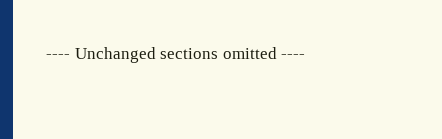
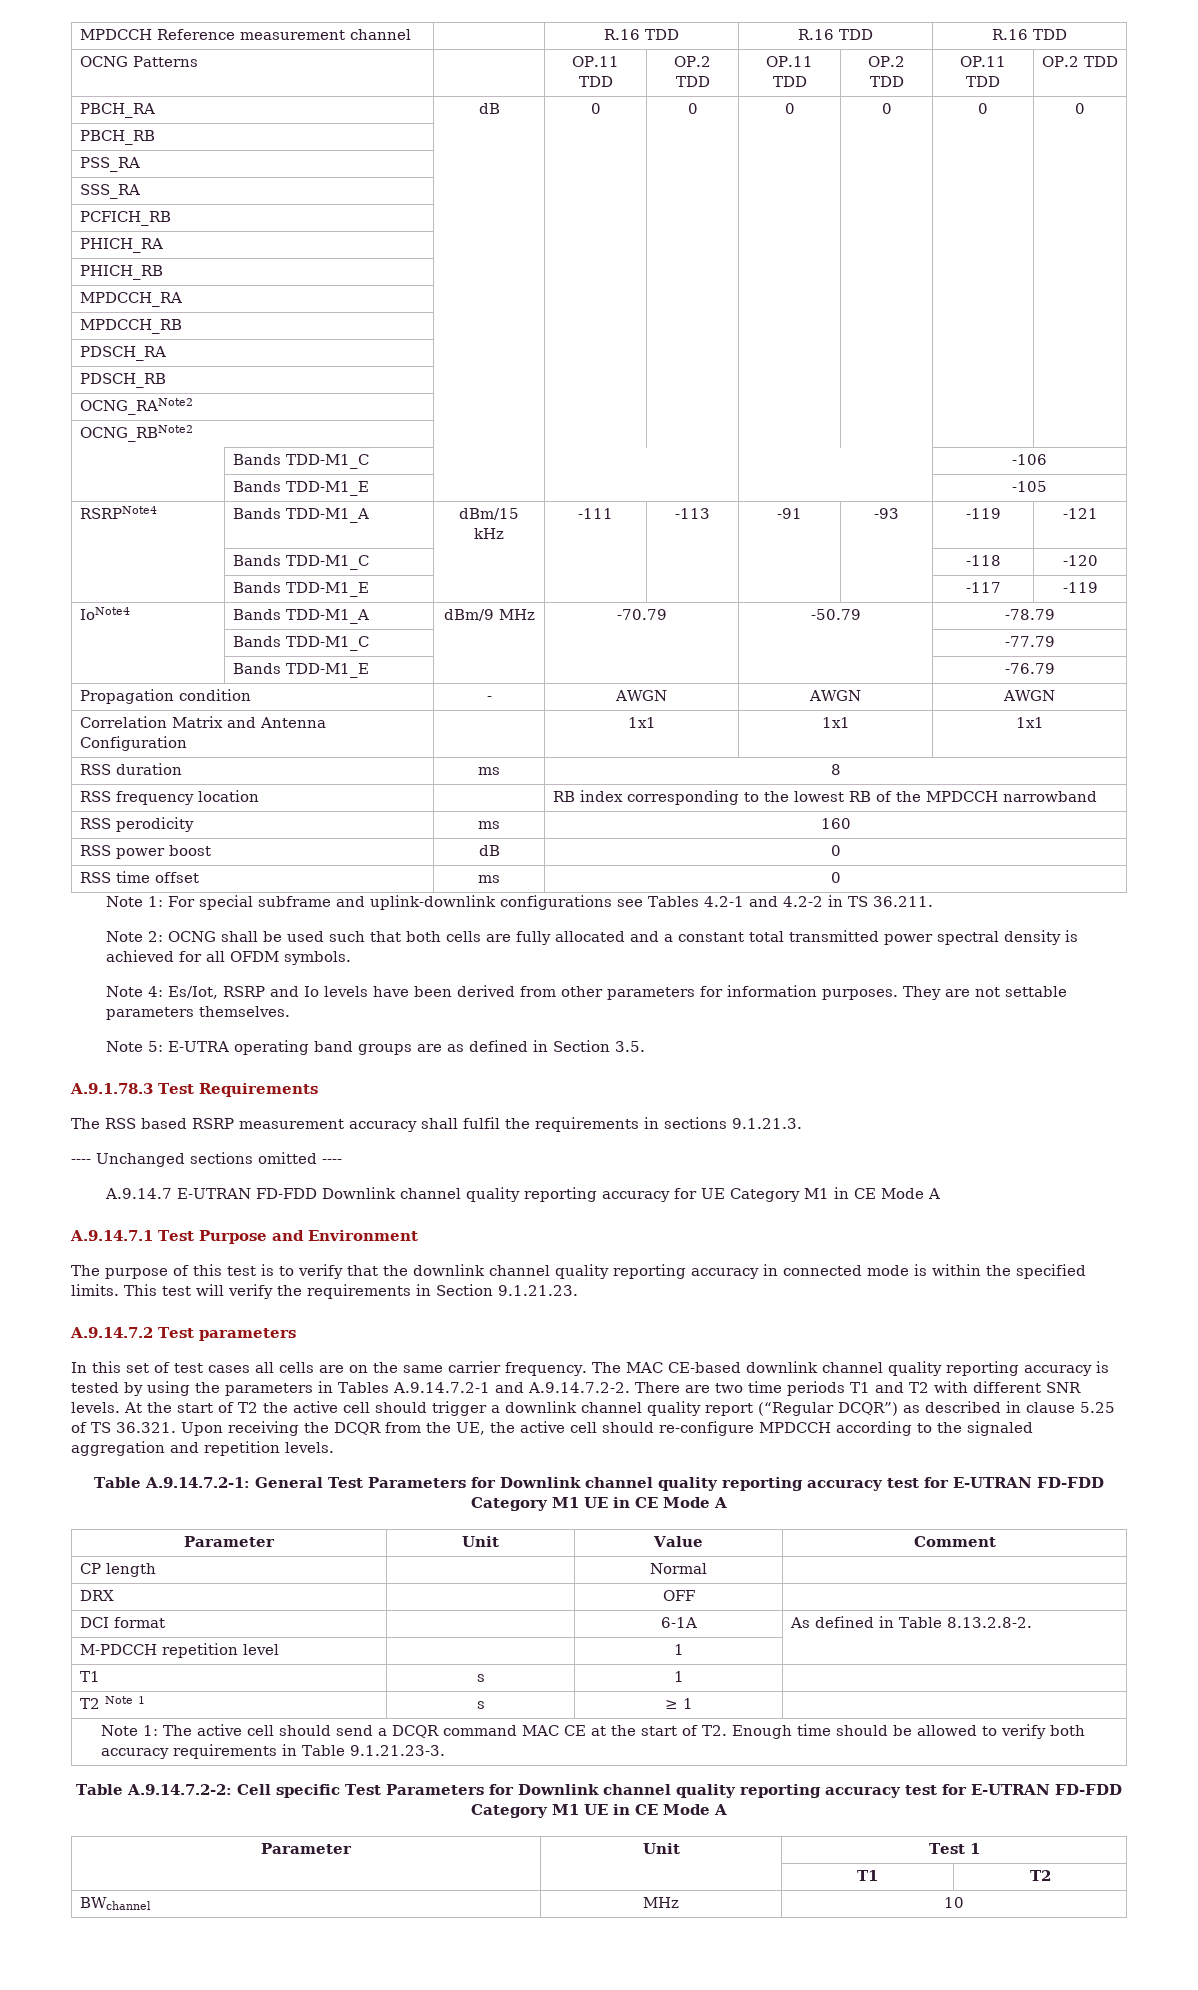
(46, 56) none -> [79,29,411,40] [604,29,679,40] [798,29,873,40] [992,29,1067,40] [79,56,198,67] [572,56,620,67] [578,76,613,87] [674,56,712,67] [675,76,710,87] [766,56,814,67] [772,76,807,87] [868,56,906,67] [869,76,904,87] [959,56,1007,67] [966,76,1000,87] [1042,56,1118,67] [79,103,155,118] [478,103,500,114] [590,103,601,114] [687,103,698,114] [784,103,795,114] [881,103,892,114] [978,103,988,114] [1075,103,1085,114] [79,130,155,145] [79,157,140,172] [79,184,140,199] [79,211,171,226] [79,238,163,253] [79,265,163,280] [79,292,182,307] [79,319,182,334] [79,346,166,361] [79,373,166,388] [79,398,193,415] [79,425,193,442] [232,454,369,469] [1012,454,1047,465] [232,481,369,496] [1012,481,1047,492] [79,506,157,519] [232,508,369,523] [458,508,519,520] [473,528,504,539] [578,508,613,519] [675,508,710,519] [777,508,802,519] [874,508,899,519] [965,508,1001,519] [1062,508,1098,519] [232,555,369,570] [965,555,1001,566] [1062,555,1098,566] [232,582,369,597] [965,582,1001,593] [1062,582,1098,593] [79,607,130,620] [232,609,369,624] [443,609,535,621] [616,609,667,620] [810,609,861,620] [1004,609,1055,620] [232,636,369,651] [1004,636,1055,647] [232,663,369,678] [1004,663,1055,674] [79,689,251,704] [486,696,492,701] [615,690,667,701] [809,690,861,701] [1003,690,1055,701] [79,716,326,728] [79,736,187,751] [627,717,656,728] [821,717,850,728] [1015,717,1044,728] [79,763,182,775] [477,767,500,775] [830,764,841,775] [79,790,259,805] [552,790,1097,805] [79,817,194,832] [477,821,500,829] [820,818,851,829] [79,845,211,859] [478,845,500,856] [830,845,841,856] [79,871,199,883] [477,875,500,883] [830,872,841,883] [106,895,934,910] [106,930,1079,945] [106,950,352,965] [106,985,1068,1000] [106,1006,291,1020] [106,1040,646,1055] [70,1083,318,1097] [71,1117,802,1132] MPDCCH Reference measurement channel | | R.16 TDD | R.16 TDD | R.16 TDD // OCNG Patterns | | OP.11 TDD | OP.2 TDD | OP.11 TDD | OP.2 TDD | OP.11 TDD | OP.2 TDD // PBCH_RA | dB | 0 | 0 | 0 | 0 | 0 | 0 // PBCH_RB | | | | | | | // PSS_RA | | | | | | | // SSS_RA | | | | | | | // PCFICH_RB | | | | | | | // PHICH_RA | | | | | | | // PHICH_RB | | | | | | | // MPDCCH_RA | | | | | | | // MPDCCH_RB | | | | | | | // PDSCH_RA | | | | | | | // PDSCH_RB | | | | | | | // OCNG_RANote2 | | | | | | | // OCNG_RBNote2 | | | | | | | // | Bands TDD-M1_C | | | | -106 // | Bands TDD-M1_E | | | | -105 // RSRPNote4 | Bands TDD-M1_A | dBm/15 kHz | -111 | -113 | -91 | -93 | -119 | -121 // | Bands TDD-M1_C | | | | | | -118 | -120 // | Bands TDD-M1_E | | | | | | -117 | -119 // IoNote4 | Bands TDD-M1_A | dBm/9 MHz | -70.79 | -50.79 | -78.79 // | Bands TDD-M1_C | | | | -77.79 // | Bands TDD-M1_E | | | | -76.79 // Propagation condition | - | AWGN | AWGN | AWGN // Correlation Matrix and Antenna Configuration | | 1x1 | 1x1 | 1x1 // RSS duration | ms | 8 // RSS frequency location | | RB index corresponding to the lowest RB of the MPDCCH narrowband // RSS perodicity | ms | 160 // RSS power boost | dB | 0 // RSS time offset | ms | 0 // Note 1: For special subframe and uplink-downlink configurations see Tables 4.2-1 and 4.2-2 in TS 36.211. // Note 2: OCNG shall be used such that both cells are fully allocated and a constant total transmitted power spectral density is achieved for all OFDM symbols. // Note 4: Es/Iot, RSRP and Io levels have been derived from other parameters for information purposes. They are not settable parameters themselves. // Note 5: E-UTRA operating band groups are as defined in Section 3.5. // A.9.1.78.3 Test Requirements // The RSS based RSRP measurement accuracy shall fulfil the requirements in sections 9.1.21.3. //
(306, 56) none -> [105,1187,941,1202] [70,1230,418,1244] [71,1264,1086,1279] [71,1284,578,1299] [70,1327,296,1341] [71,1361,1109,1376] [71,1381,1081,1396] [71,1401,1115,1416] [71,1421,1033,1436] [71,1441,334,1456] [93,1477,1105,1491] [471,1497,727,1511] [184,1536,275,1547] [461,1536,499,1547] [653,1536,704,1547] [913,1536,996,1547] [79,1563,156,1577] [650,1563,707,1574] [79,1590,114,1601] [662,1590,695,1601] [79,1617,165,1628] [660,1617,697,1628] [789,1616,1032,1628] [79,1643,279,1658] [673,1644,684,1655] [79,1671,100,1682] [476,1674,485,1682] [673,1671,684,1682] [79,1696,145,1709] [476,1701,485,1709] [664,1698,693,1709] [101,1724,1086,1739] [101,1744,445,1759] [76,1784,1122,1798] [471,1804,727,1818] [261,1843,352,1854] [642,1843,680,1854] [928,1843,980,1854] [857,1870,878,1881] [1029,1870,1051,1881] [79,1897,151,1910] [643,1897,679,1908] [944,1897,964,1908] // A.9.14.7 E-UTRAN FD-FDD Downlink channel quality reporting accuracy for UE Category M1 in CE Mode A // A.9.14.7.1 Test Purpose and Environment // The purpose of this test is to verify that the downlink channel quality reporting accuracy in connected mode is within the specified limits. This test will verify the requirements in Section 9.1.21.23. // A.9.14.7.2 Test parameters // In this set of test cases all cells are on the same carrier frequency. The MAC CE-based downlink channel quality reporting accuracy is tested by using the parameters in Tables A.9.14.7.2-1 and A.9.14.7.2-2. There are two time periods T1 and T2 with different SNR levels. At the start of T2 the active cell should trigger a downlink channel quality report (“Regular DCQR”) as described in clause 5.25 of TS 36.321. Upon receiving the DCQR from the UE, the active cell should re-configure MPDCCH according to the signaled aggregation and repetition levels. // Table A.9.14.7.2-1: General Test Parameters for Downlink channel quality reporting accuracy test for E-UTRAN FD-FDD Category M1 UE in CE Mode A // Parameter | Unit | Value | Comment // CP length | | Normal | // DRX | | OFF | // DCI format | | 6-1A | As defined in Table 8.13.2.8-2. // M-PDCCH repetition level | | 1 | // T1 | s | 1 | // T2 Note 1 | s | ≥ 1 | // Note 1: The active cell should send a DCQR command MAC CE at the start of T2. Enough time should be allowed to verify both accuracy requirements in Table 9.1.21.23-3. // Table A.9.14.7.2-2: Cell specific Test Parameters for Downlink channel quality reporting accuracy test for E-UTRAN FD-FDD Category M1 UE in CE Mode A // Parameter | Unit | Test 1 // | | T1 | T2 // BWchannel | MHz | 10

